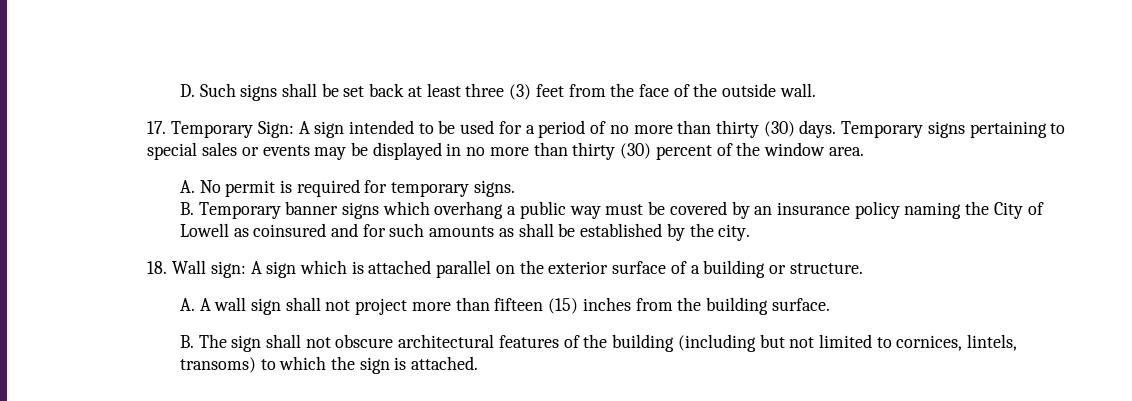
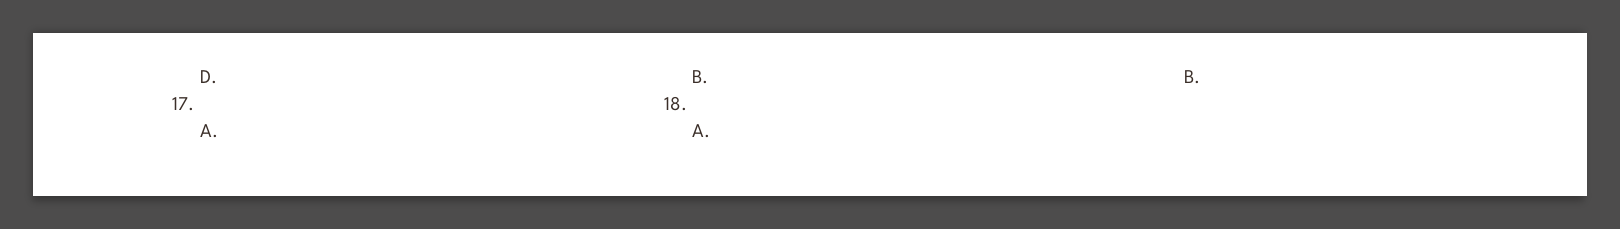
[199,83,816,101] [147,120,1066,138] [147,142,864,160] [179,179,515,197] [179,201,1044,219] [179,223,751,241] [147,260,863,278] [179,297,830,315] [179,334,1018,352] [179,356,479,374] Such signs shall be set back at least three (3) feet from the face of the outside wall. // 17. Temporary Sign: A sign intended to be used for a period of no more than thirty (30) days. Temporary signs pertaining to special sales or events may be displayed in no more than thirty (30) percent of the window area. // A. No permit is required for temporary signs. // B. Temporary banner signs which overhang a public way must be covered by an insurance policy naming the City of Lowell as coinsured and for such amounts as shall be established by the city. // 18. Wall sign: A sign which is attached parallel on the exterior surface of a building or structure. // A. A wall sign shall not project more than fifteen (15) inches from the building surface. // B. The sign shall not obscure architectural features of the building (including but not limited to cornices, lintels, transoms) to which the sign is attached. -> [171,97,194,111] [199,124,218,138] [691,70,708,84] [663,96,687,111] [691,124,710,138] [1183,70,1200,84] // 17. // A. // B. // 18. // A. // B.

